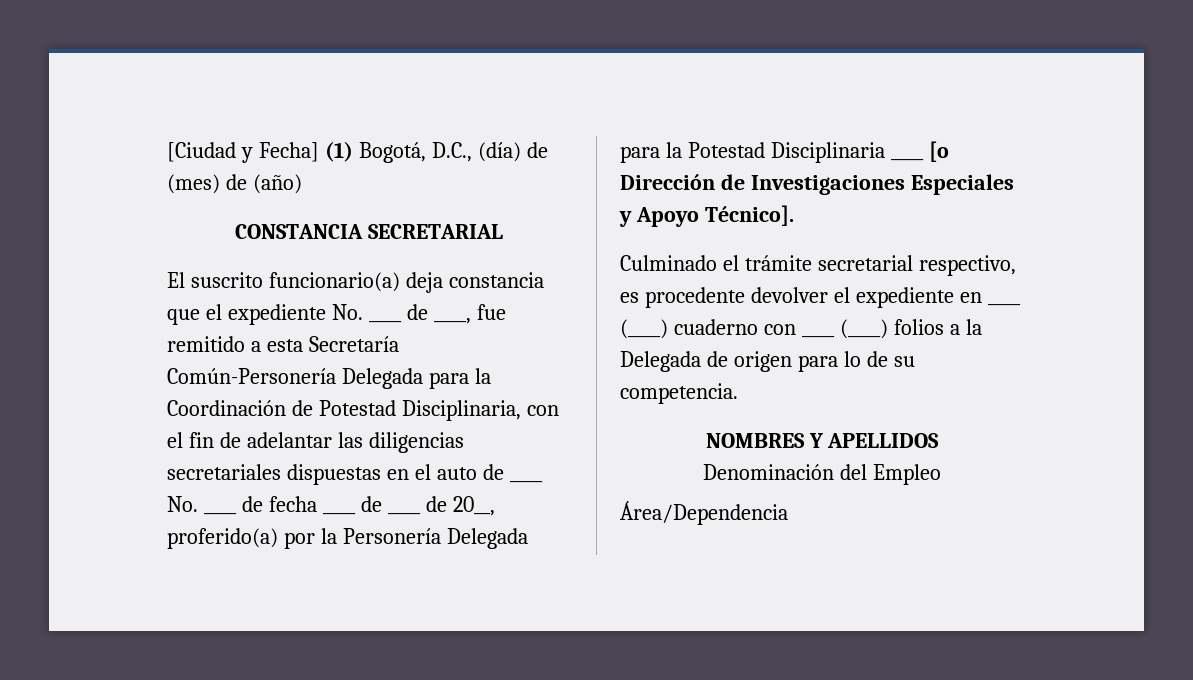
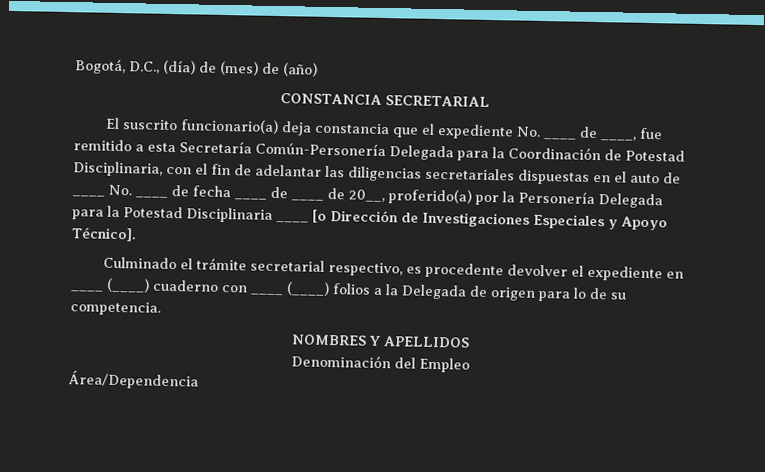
[167,141,353,163] [Ciudad y Fecha] (1) -> (75, 66) none

